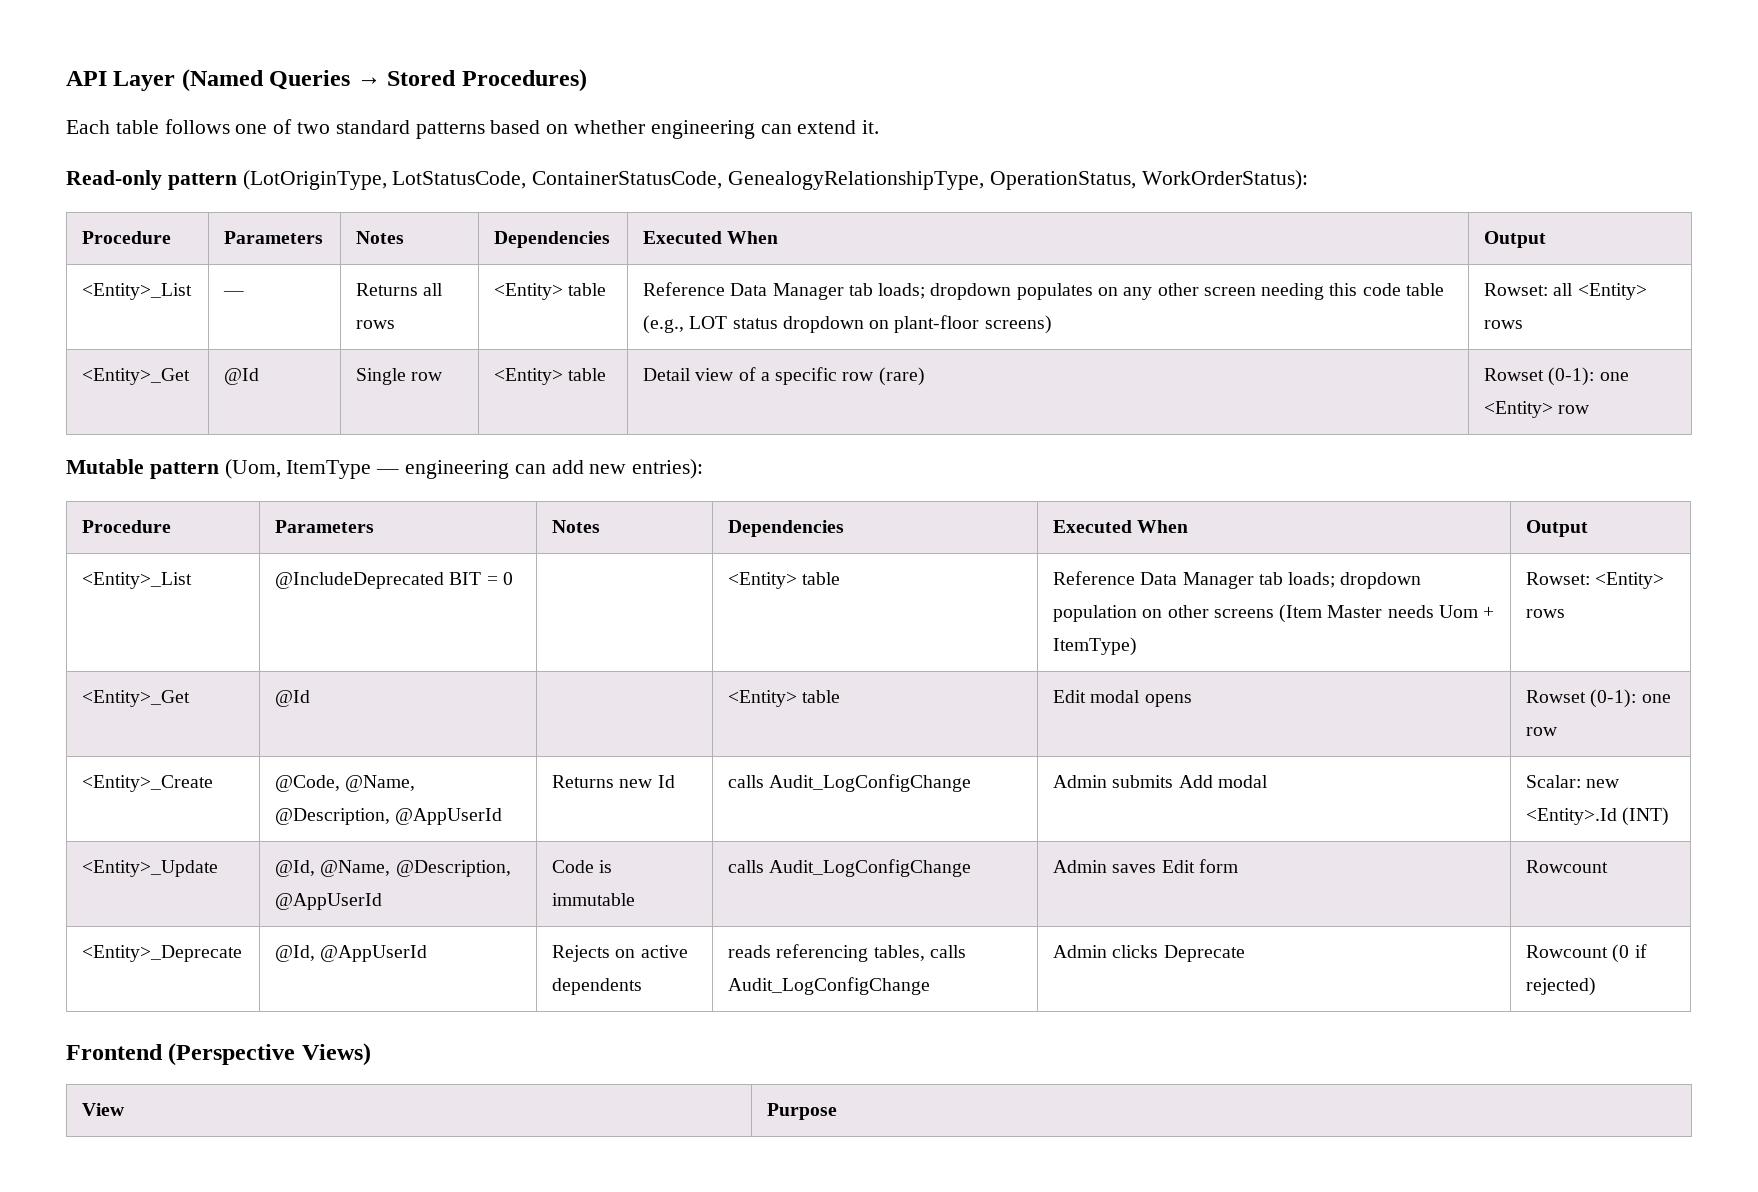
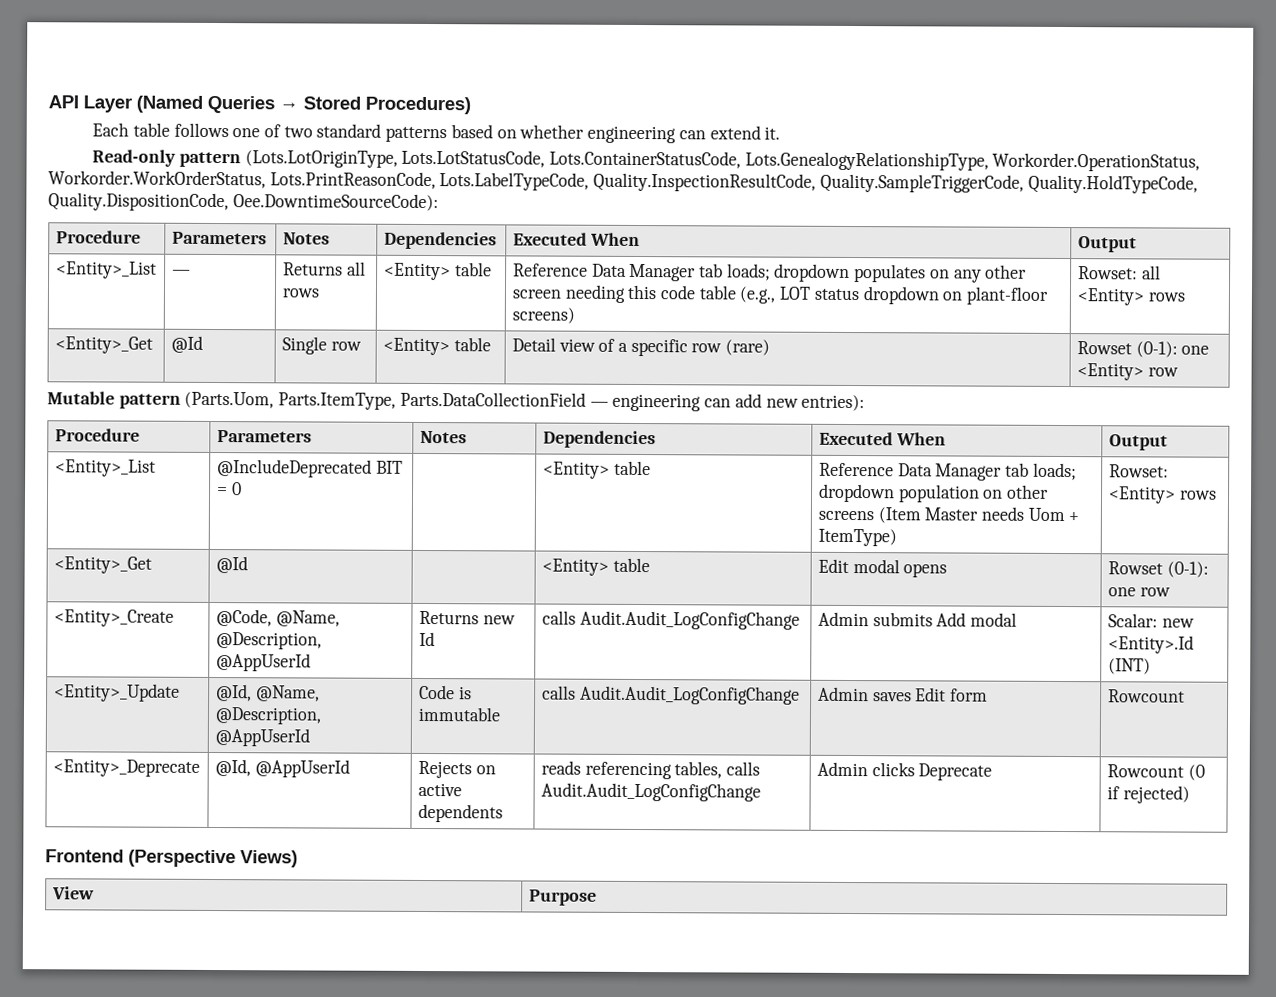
[242,170,1308,190] (LotOriginType, LotStatusCode, ContainerStatusCode, GenealogyRelationshipType, OperationStatus, WorkOrderStatus): -> [244,149,1201,172] [48,170,1198,194] [48,192,439,212] (Lots.LotOriginType, Lots.LotStatusCode, Lots.ContainerStatusCode, Lots.GenealogyRelationshipType, Workorder.OperationStatus, Workorder.WorkOrderStatus, Lots.PrintReasonCode, Lots.LabelTypeCode, Quality.InspectionResultCode, Quality.SampleTriggerCode, Quality.HoldTypeCode, Quality.DispositionCode, Oee.DowntimeSourceCode):
[224,459,372,479] (Uom, ItemType -> [184,391,586,410] (Parts.Uom, Parts.ItemType, Parts.DataCollectionField
[769,774,972,792] Audit_LogConfigChange -> [579,610,800,630] Audit.Audit_LogConfigChange
[769,859,972,877] Audit_LogConfigChange -> [579,685,800,705] Audit.Audit_LogConfigChange
[728,977,931,995] Audit_LogConfigChange -> [540,782,761,802] Audit.Audit_LogConfigChange

